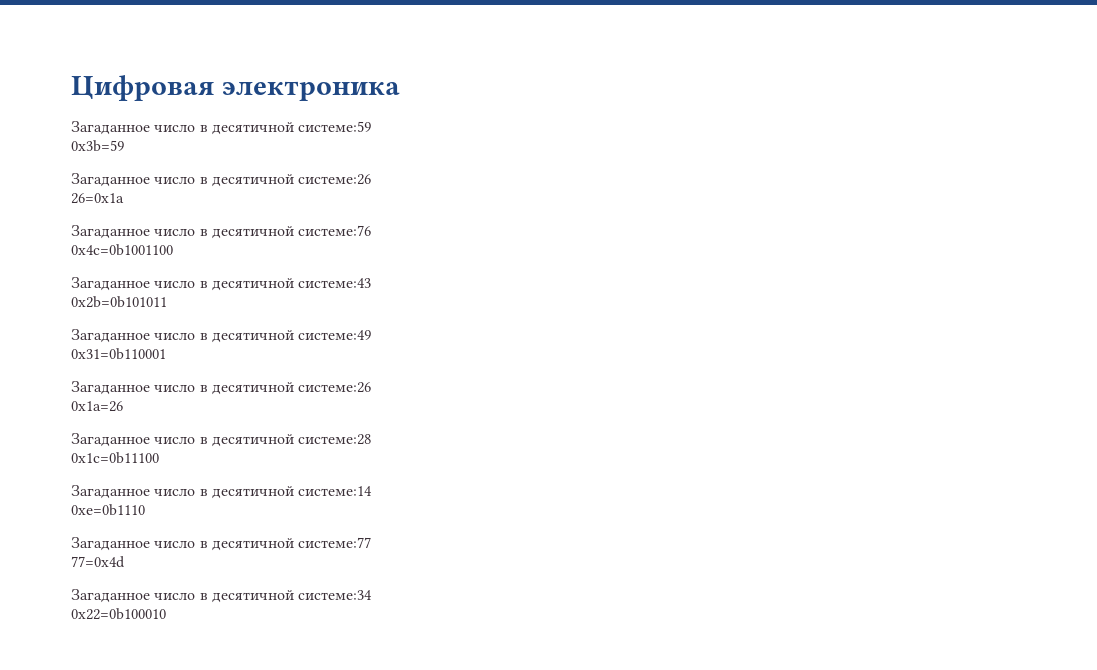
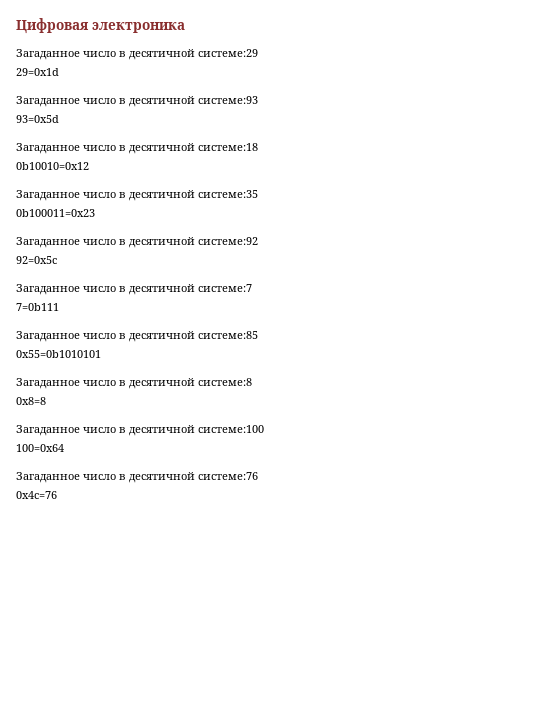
[298,121,372,132] [71,140,124,152] [71,173,372,187] [71,193,124,204] системе:59 // 0x3b=59 // Загаданное число в десятичной системе:26 // 26=0x1a -> [198,49,258,57] [16,68,59,76] [16,96,258,107] [16,115,59,123] [16,143,258,154] [16,162,89,170] [16,190,258,201] [16,209,95,217] [16,237,258,248] [16,256,57,264] [16,284,252,295] [16,303,59,311] [16,331,258,342] [16,350,101,358] [16,378,252,389] [16,397,46,405] [16,425,264,436] [16,444,64,452] системе:29 // 29=0x1d // Загаданное число в десятичной системе:93 // 93=0x5d // Загаданное число в десятичной системе:18 // 0b10010=0x12 // Загаданное число в десятичной системе:35 // 0b100011=0x23 // Загаданное число в десятичной системе:92 // 92=0x5c // Загаданное число в десятичной системе:7 // 7=0b111 // Загаданное число в десятичной системе:85 // 0x55=0b1010101 // Загаданное число в десятичной системе:8 // 0x8=8 // Загаданное число в десятичной системе:100 // 100=0x64
[71,244,173,256] [71,277,372,291] [71,296,167,308] [71,329,372,343] [71,348,166,360] [71,381,372,395] [71,401,123,412] [71,433,372,447] [71,452,159,464] [71,485,373,499] [71,504,145,516] [71,537,372,551] [71,556,125,568] [71,589,373,603] [71,608,166,620] 0x4c=0b1001100 // Загаданное число в десятичной системе:43 // 0x2b=0b101011 // Загаданное число в десятичной системе:49 // 0x31=0b110001 // Загаданное число в десятичной системе:26 // 0x1a=26 // Загаданное число в десятичной системе:28 // 0x1c=0b11100 // Загаданное число в десятичной системе:14 // 0xe=0b1110 // Загаданное число в десятичной системе:77 // 77=0x4d // Загаданное число в десятичной системе:34 // 0x22=0b100010 -> [16,491,57,499] 0x4c=76

